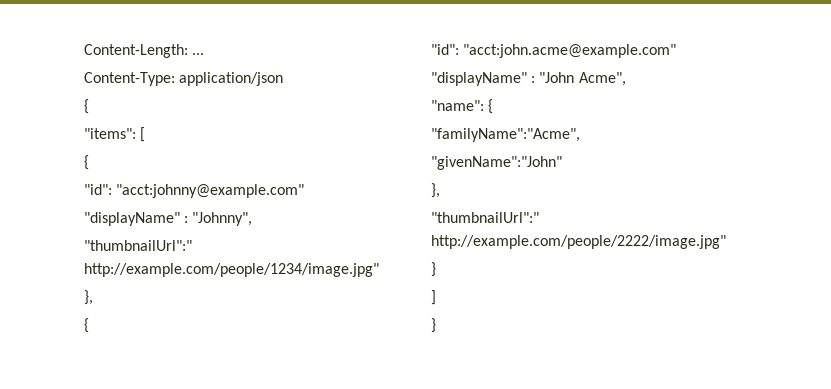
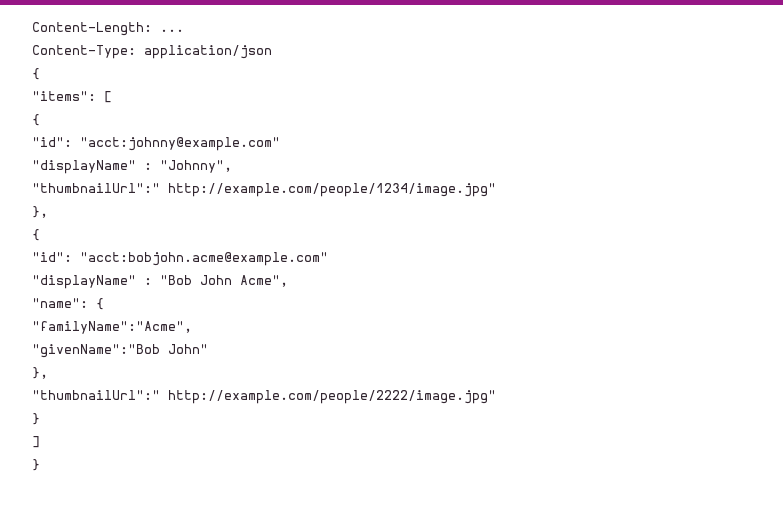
[463,44,677,58] [431,72,575,86] "acct:john.acme@example.com" // "displayName" : "John -> [80,252,328,266] [32,275,232,289] "acct:bobjohn.acme@example.com" // "displayName" : "Bob John
[431,156,562,170] "givenName":"John" -> [32,344,208,358] "givenName":"Bob John"

